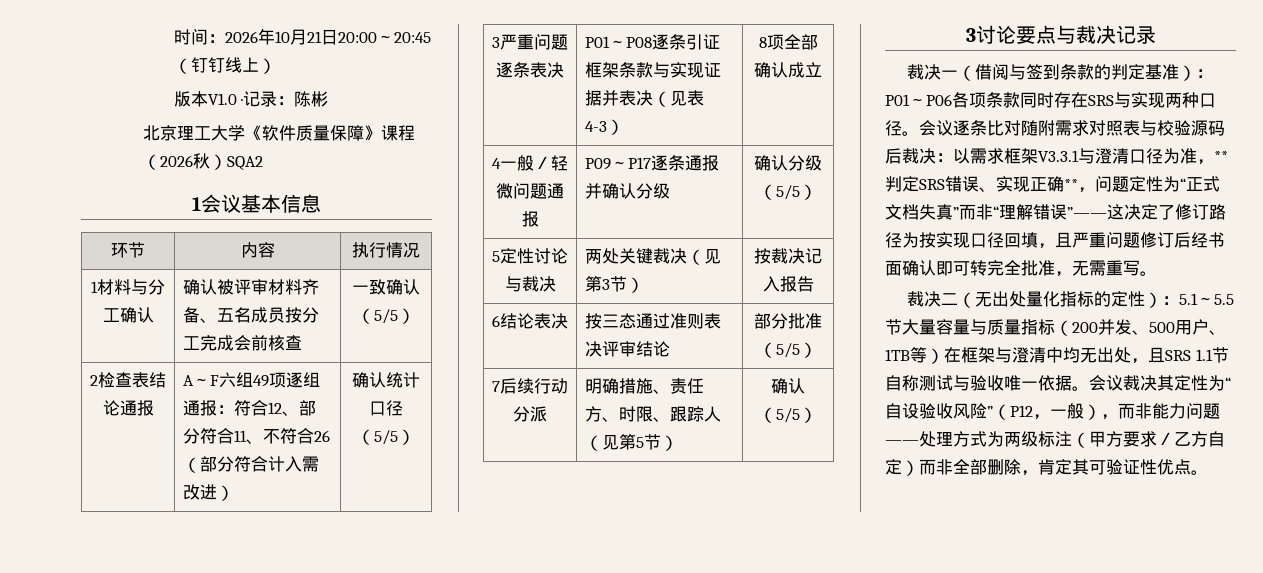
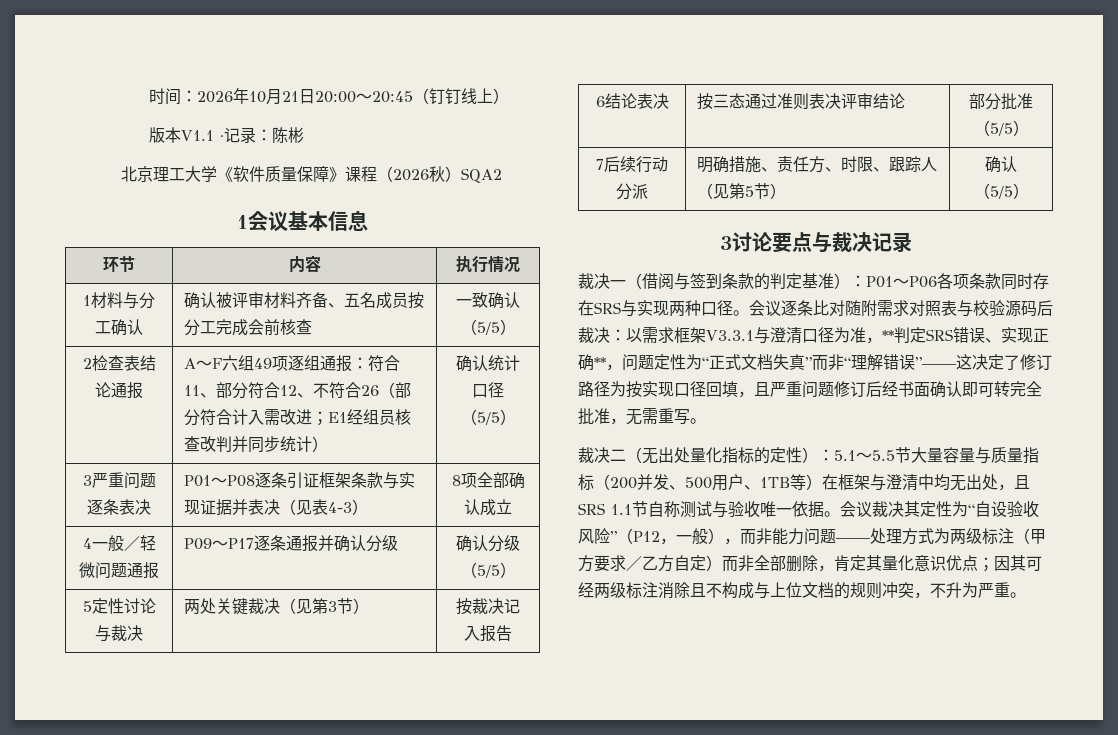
[207,93,237,105] V1.0 -> [181,130,215,141] V1.1
[267,402,282,414] 12 -> [184,385,201,396] 11
[233,430,247,442] 11 -> [280,385,298,396] 12
(217, 492) none -> [312,409,412,426] [184,436,313,453] ；E1经组员核查改判并同步统计
[1089,459,1191,475] 可验证性优点 -> [882,555,1042,572] [578,582,1010,599] 量化意识优点；因其可经两级标注消除且不构成与上位文档的规则冲突，不升为严重

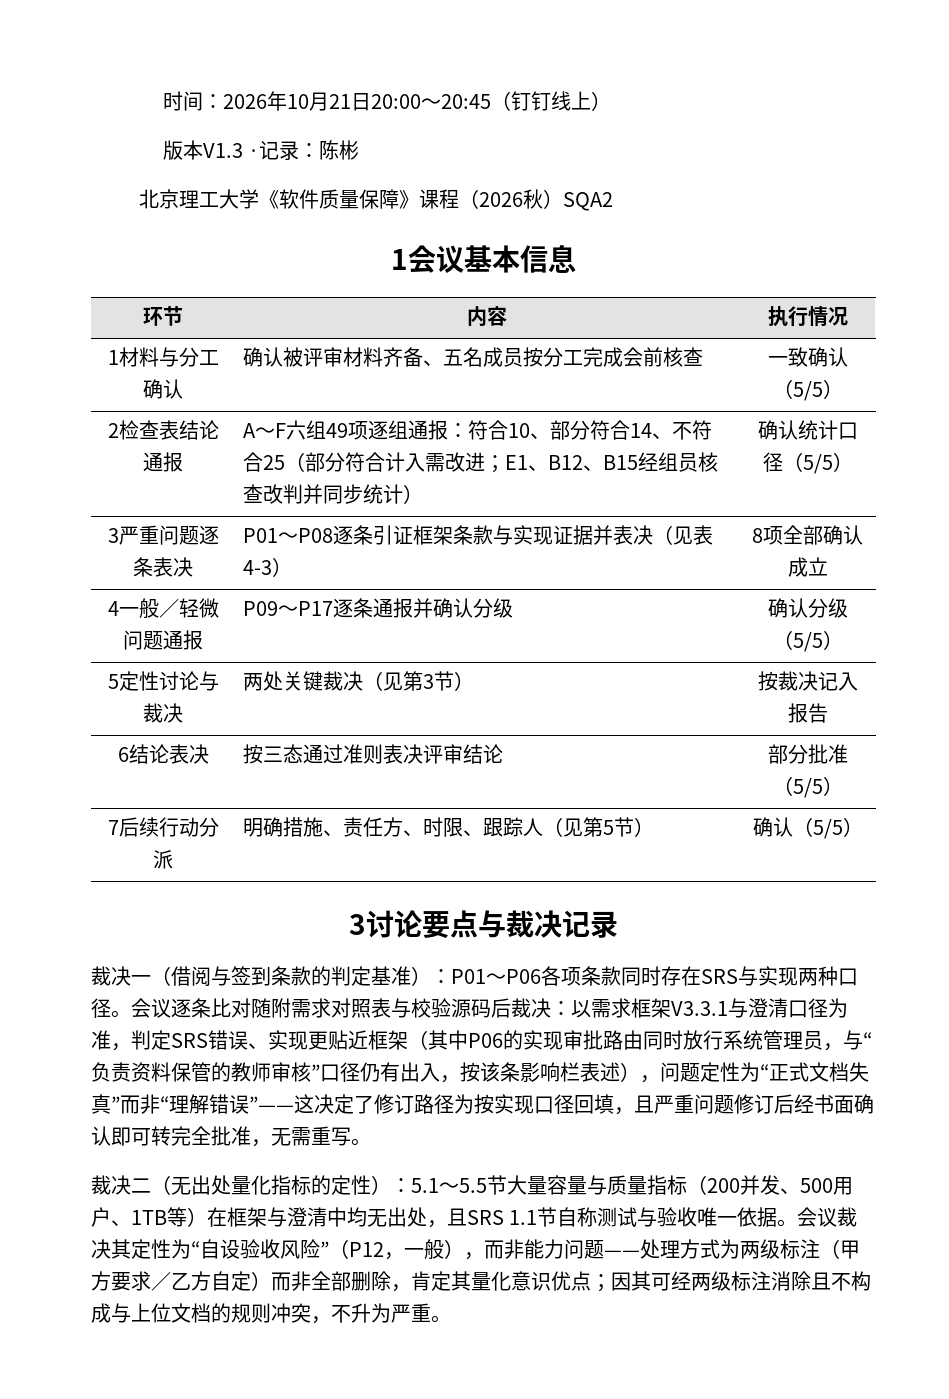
[181,130,215,141] V1.1 -> [202,143,243,158] V1.3
[184,385,201,396] 11 -> [507,423,530,438] 10
[280,385,298,396] 12 -> [629,423,652,438] 14
[361,385,380,396] 26 -> [262,455,285,470] 25
(348, 417) none -> [527,455,638,471] 、B12、B15
[882,330,894,341] ** -> (131, 1047) none
[1033,328,1049,342] [578,354,606,371] 正确** -> [308,1030,872,1051] [91,1062,640,1083] 更贴近框架（其中P06的实现审批路由同时放行系统管理员，与“负责资料保管的教师审核”口径仍有出入，按该条影响栏表述）

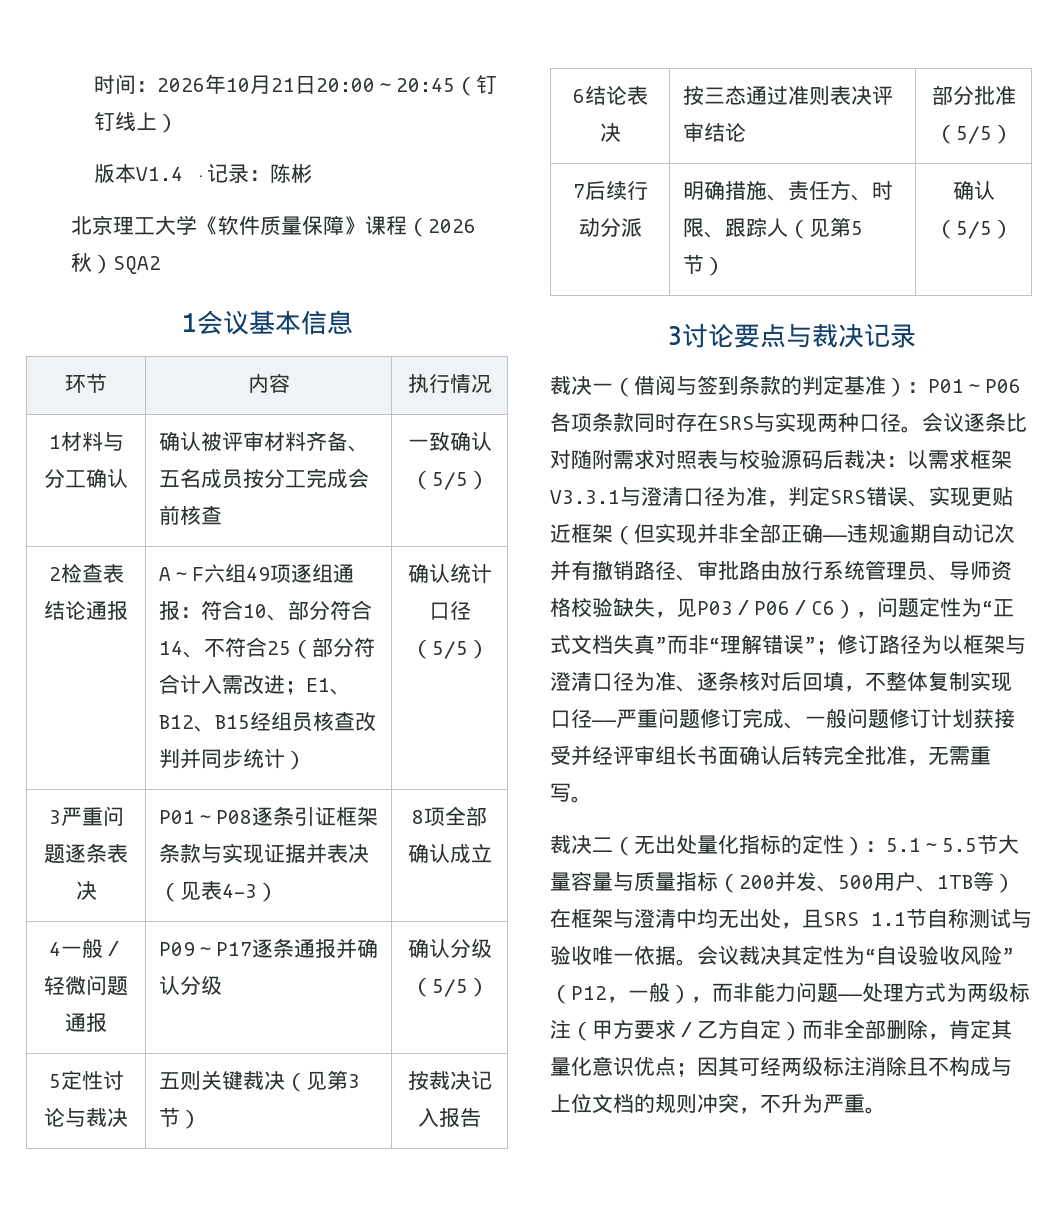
[202,143,243,158] V1.3 -> [135,167,183,181] V1.4
[242,671,283,691] 两处 -> [158,1071,201,1090] 五则
[428,1030,563,1050] 其中P06的实现 -> [634,523,1015,544] [550,560,697,581] 但实现并非全部正确——违规逾期自动记次并有撤销路径、
[643,1030,683,1050] 同时 -> (781, 570) none
[823,1030,872,1051] [91,1062,620,1083] ，与“负责资料保管的教师审核”口径仍有出入，按该条影响栏表述 -> [928,561,1012,581] [550,597,835,618] 、导师资格校验缺失，见P03／P06／C6
[249,1094,814,1115] ”——这决定了修订路径为按实现口径回填，且严重问题修订后经 -> [804,634,1026,655] [550,671,1012,692] [550,708,1015,729] [550,745,697,766] ”；修订路径为以框架与澄清口径为准、逐条核对后回填，不整体复制实现口径——严重问题修订完成、一般问题修订计划获接受并经评审组长
[111,1127,151,1146] 即可 -> [781,746,802,765] 后

